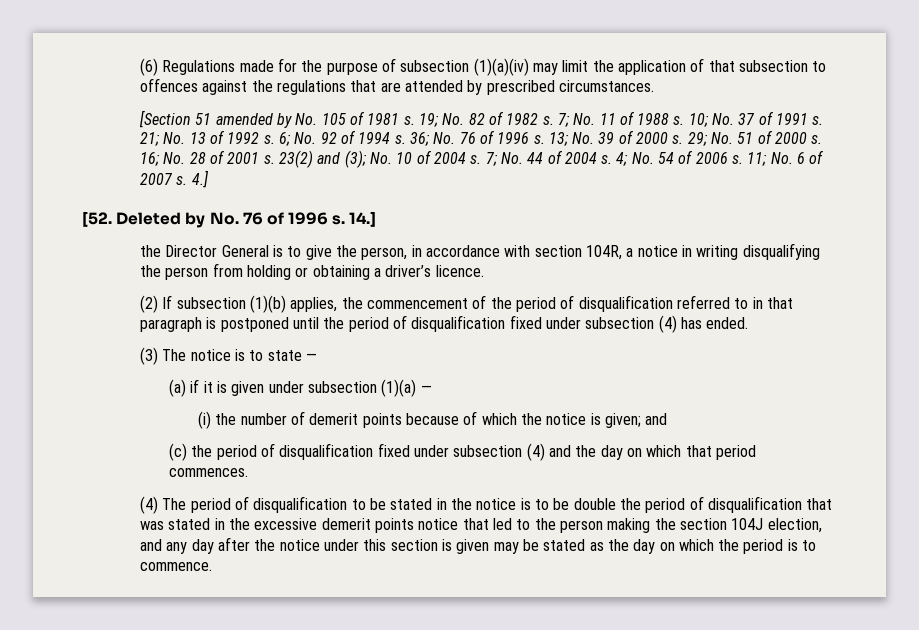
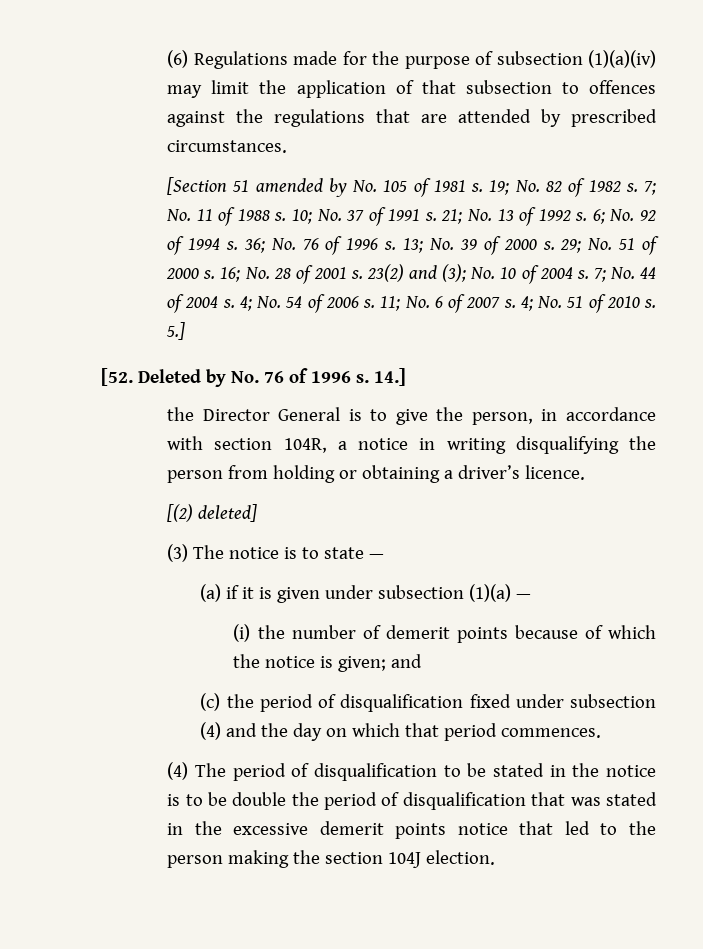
[191,170,209,188] 4.] -> [520,294,657,313] [166,322,186,340] 4; No. 51 of 2010 s. 5.]
[140,295,793,313] [140,315,749,333] (2) If subsection (1)(b) applies, the commencement of the period of disqualification referred to in that paragraph is postponed until the period of disqualification fixed under subsection (4) has ended. -> [167,504,258,522] [(2) deleted]
[767,518,822,533] [140,537,817,554] [140,562,213,571] election, and any day after the notice under this section is given may be stated as the day on which the period is to commence. -> [426,850,496,865] election.

